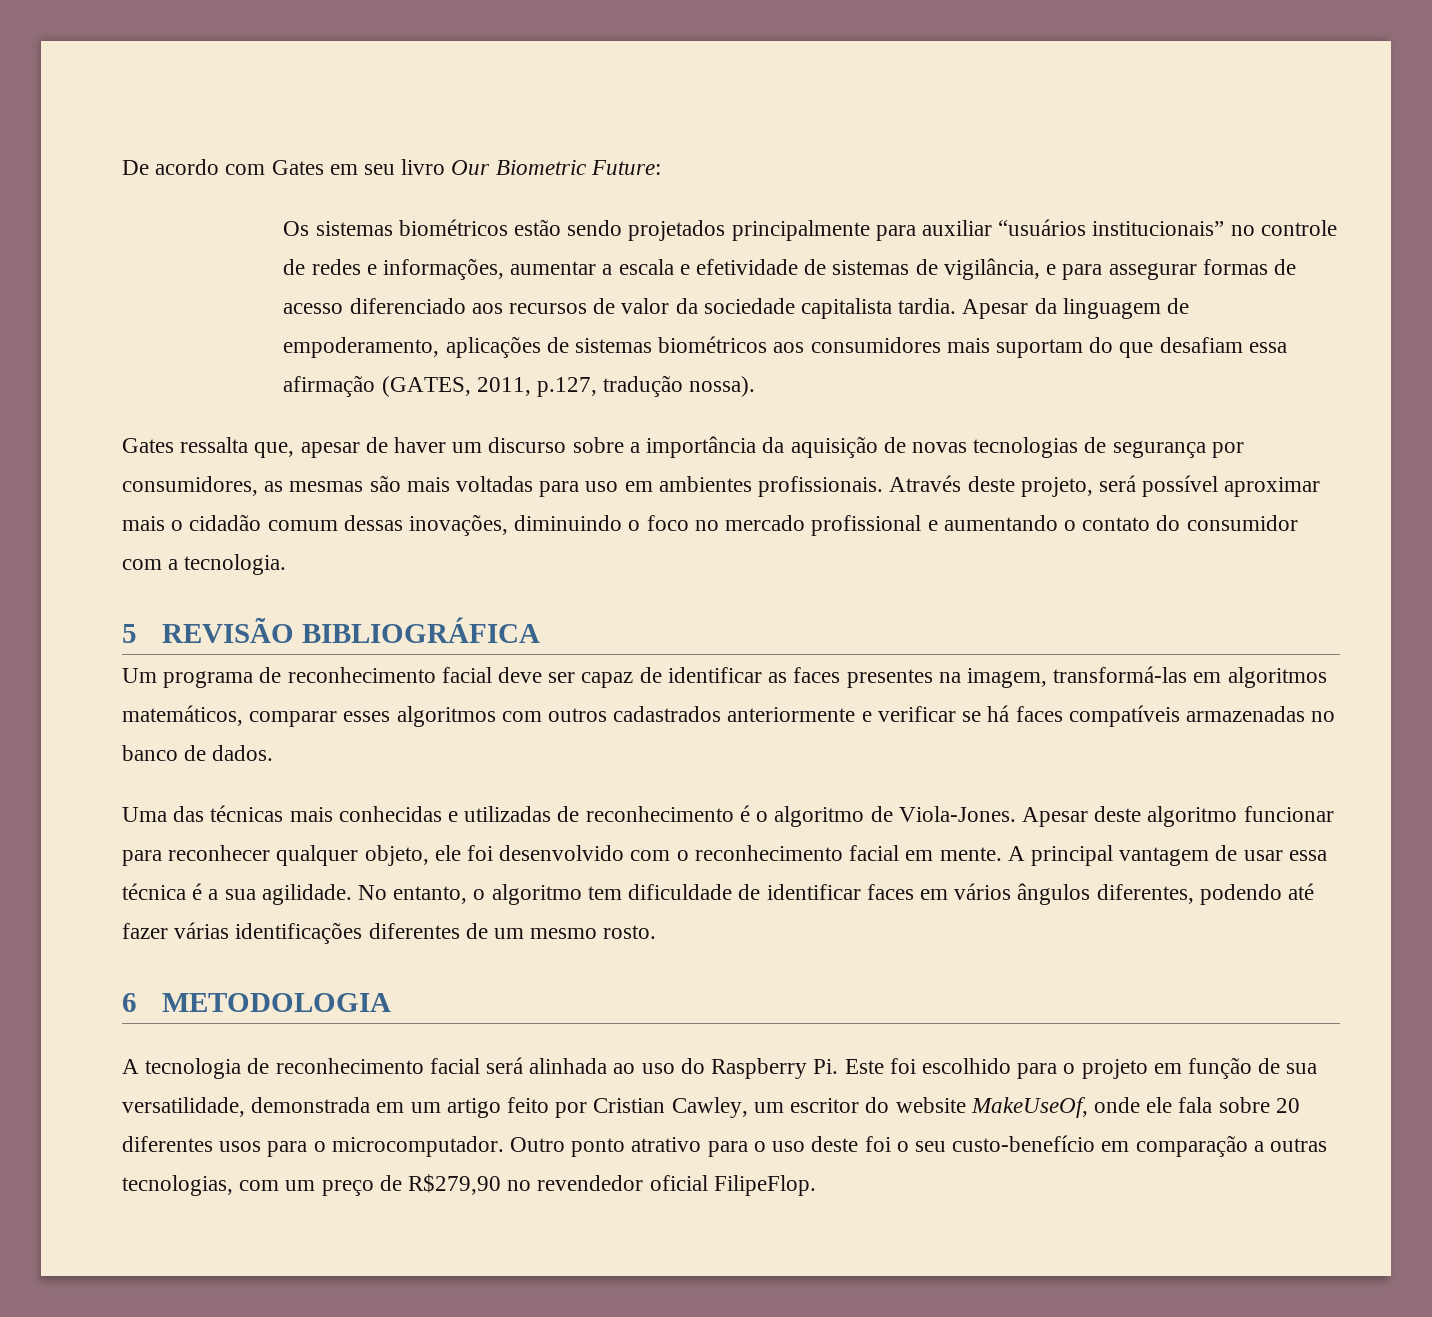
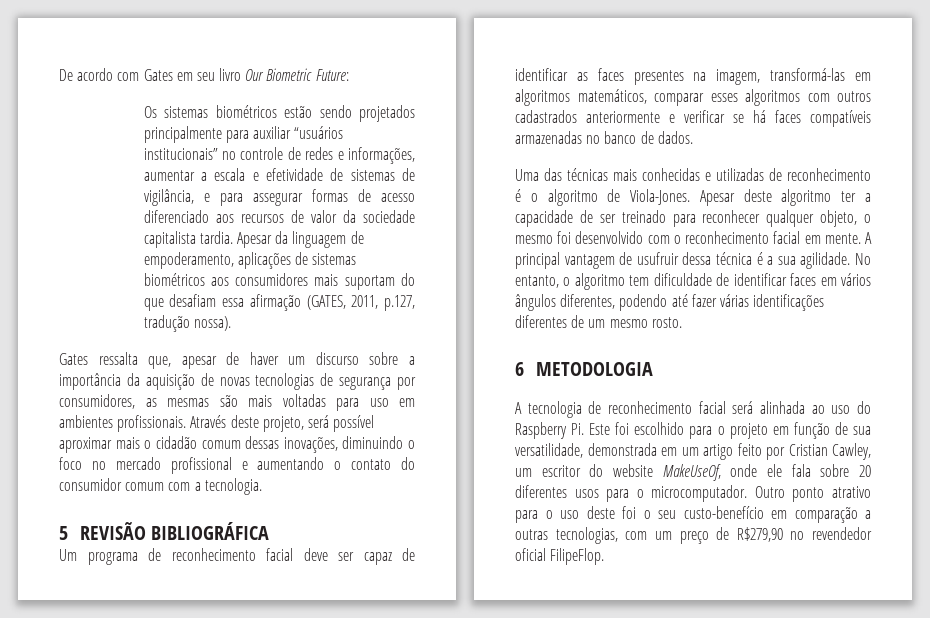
(1298, 523) none -> [125,482,165,491] comum
[1243,806,1334,822] funcionar -> [841,191,871,202] [515,210,666,227] ter a capacidade de ser treinado
[434,845,461,861] ele -> [864,214,871,223] [515,235,553,244] o mesmo
[1243,850,1327,861] usar essa -> [636,252,712,265] usufruir dessa

